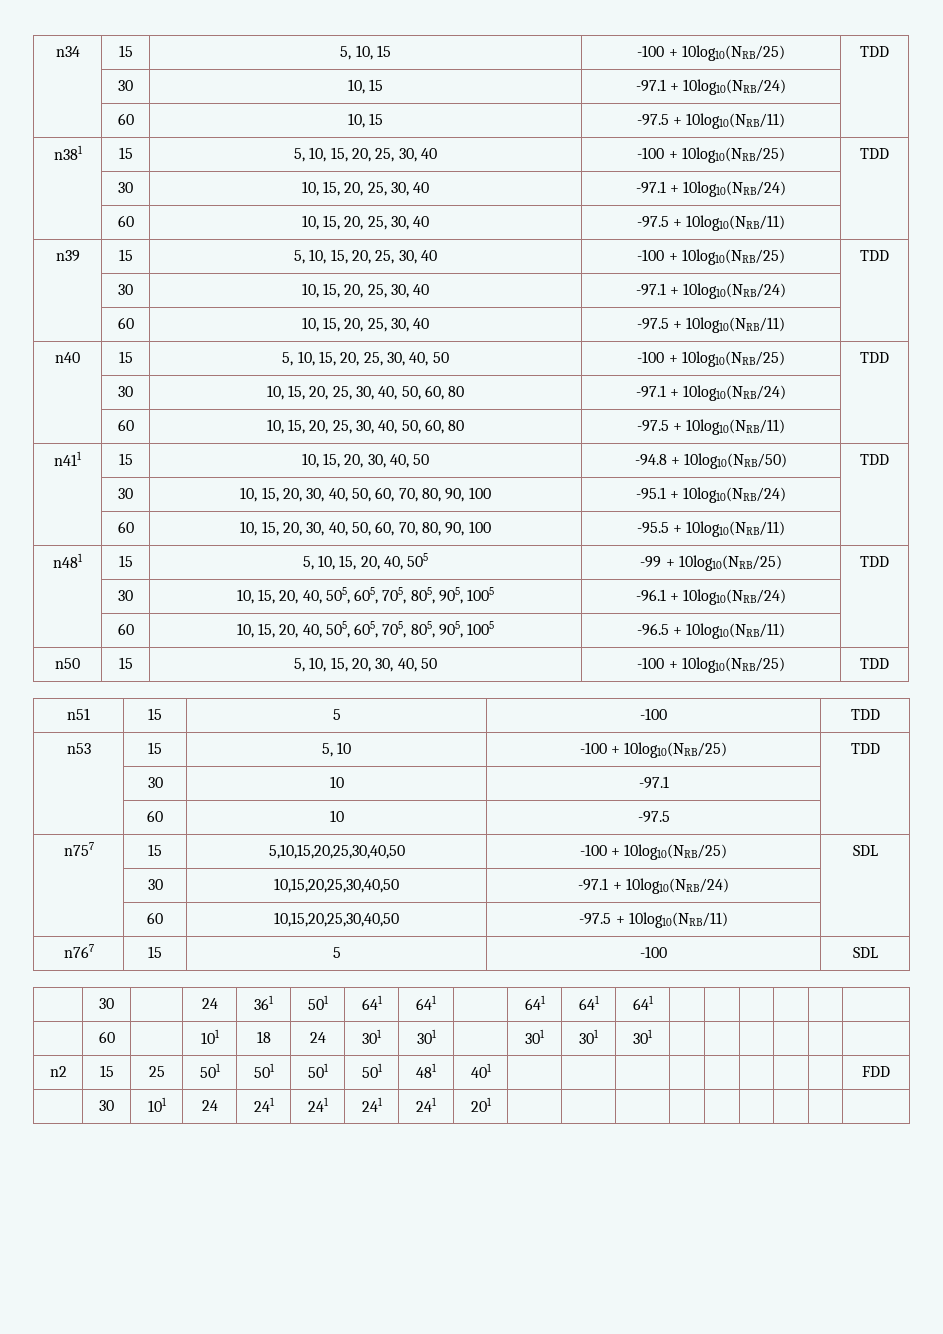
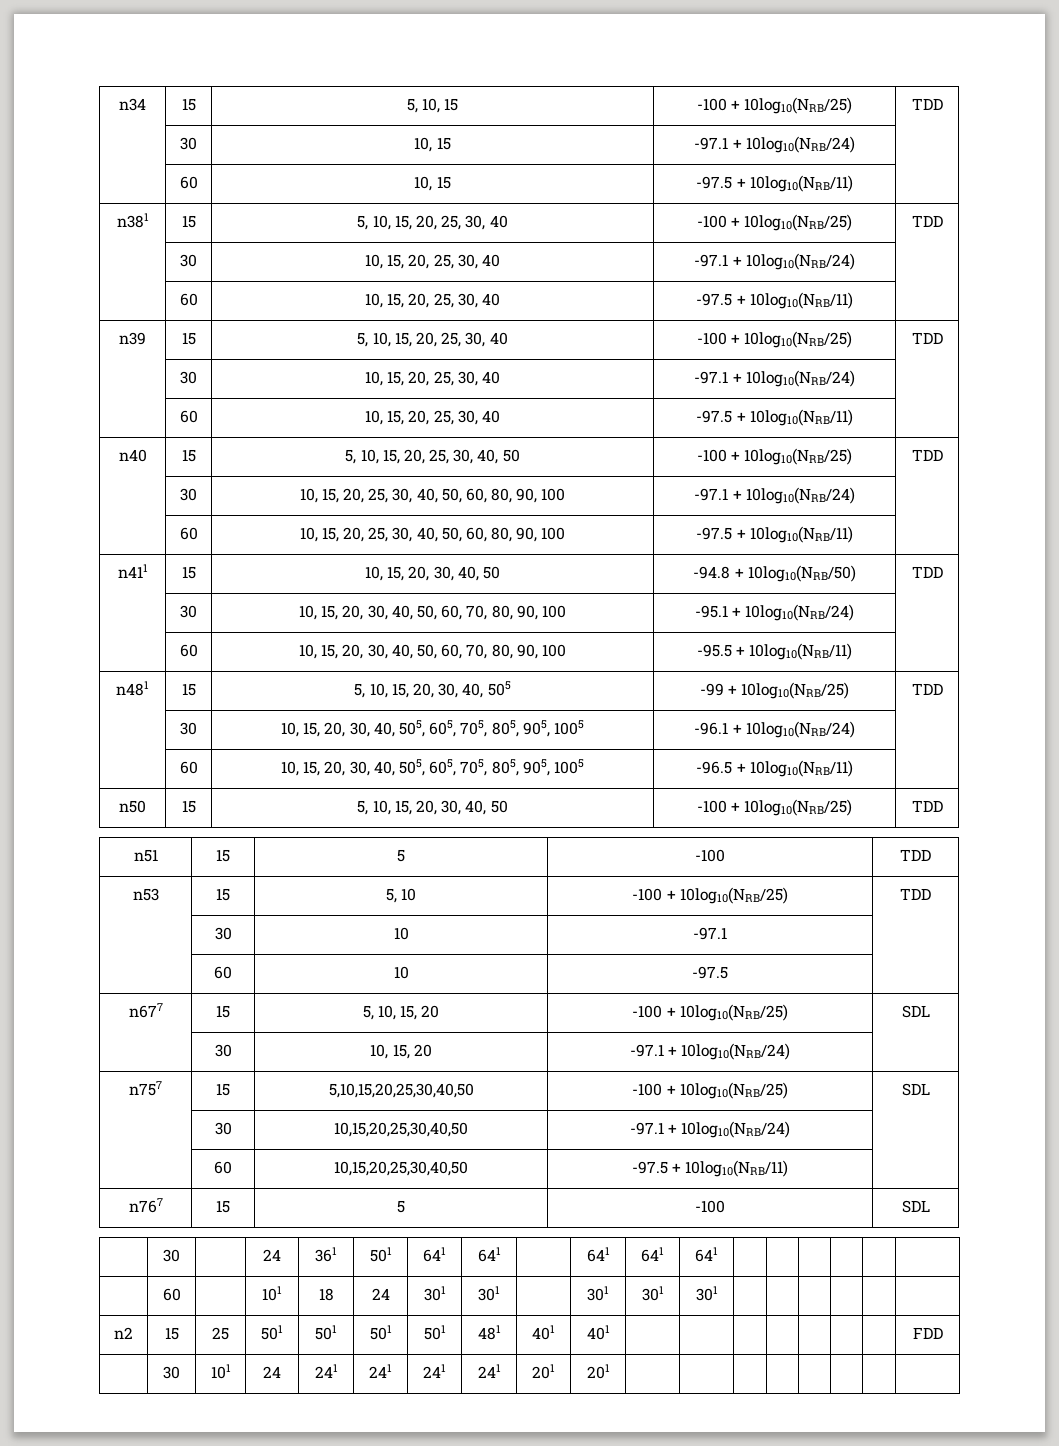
[448,386,465,397] 80 -> [491,488,566,503] 80, 90, 100
[448,420,465,431] 80 -> [491,527,566,542] 80, 90, 100
(380, 563) none -> [438,683,459,698] 30,
(299, 597) none -> [349,722,370,737] 30,
(299, 631) none -> [349,761,370,776] 30,
(670, 817) none -> [128,1003,163,1018] [216,1005,230,1018] [362,1005,440,1020] [632,1004,788,1021] [901,1005,930,1018] [214,1044,232,1057] [370,1044,432,1059] [629,1043,791,1060] // n677 | 15 | 5, 10, 15, 20 | -100 + 10log10(NRB/25) | SDL // | 30 | 10, 15, 20 | -97.1 + 10log10(NRB/24) |
(492, 1070) none -> [586,1325,610,1340] 401
(492, 1104) none -> [586,1364,610,1379] 201

